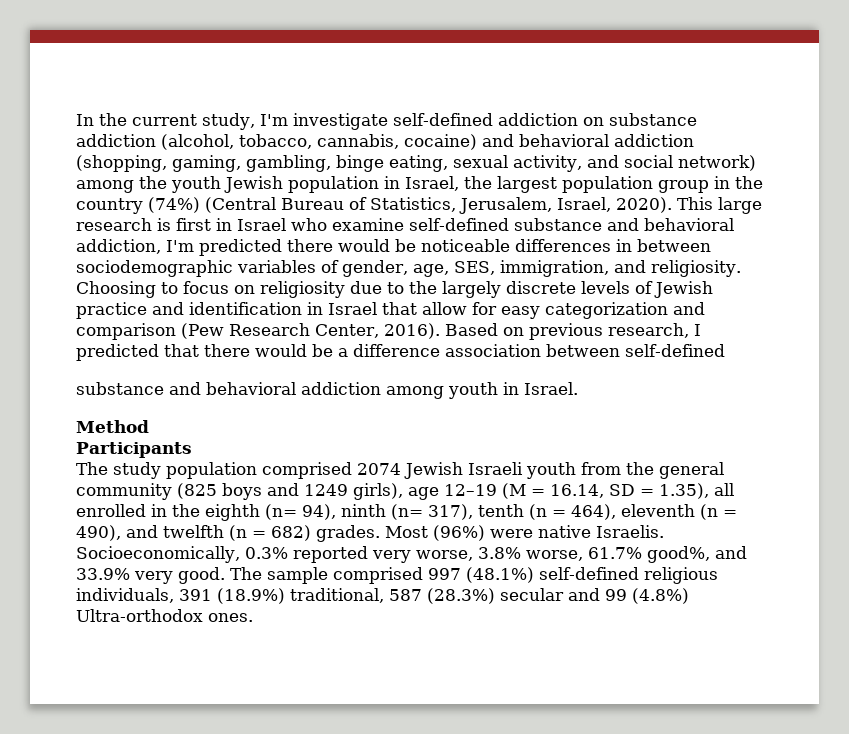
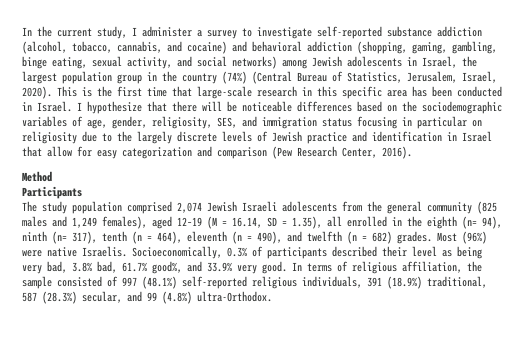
[259,113,604,130] I'm investigate self-defined addiction on -> [132,26,382,39] I administer a survey to investigate self-reported
(399, 141) none -> [167,41,182,52] and
[677,155,756,171] [76,176,379,193] network) among the youth Jewish population -> [232,56,402,69] networks) among Jewish adolescents
[718,197,762,214] [76,218,734,231] [76,239,711,256] [76,260,741,277] [76,281,229,298] large research is first in Israel who examine self-defined substance and behavioral addiction, I'm predicted there would be noticeable differences in between sociodemographic variables of gender, age, SES, immigration, and religiosity. Choosing to focus -> [82,86,502,99] [22,101,502,114] [22,116,467,129] is the first time that large-scale research in this specific area has been conducted in Israel. I hypothesize that there will be noticeable differences based on the sociodemographic variables of age, gender, religiosity, SES, and immigration status focusing in particular
[444,323,701,340] [76,344,725,361] [76,382,578,399] Based on previous research, I predicted that there would be a difference association between self-defined // substance and behavioral addiction among youth in Israel. -> (412, 152) none
[357,463,401,475] 2074 -> [177,202,202,213] 2,074
[526,462,576,479] youth -> [282,201,337,212] adolescents
[222,483,439,500] boys and 1249 girls), age -> [22,216,172,229] males and 1,249 females), aged
[292,546,583,563] reported very worse, 3.8% worse, -> [252,246,482,259] [22,261,117,274] of participants described their level as being very bad, 3.8% bad,
[230,567,423,584] The sample comprised -> [292,261,482,274] [22,276,118,289] In terms of religious affiliation, the sample consisted of
[539,567,639,580] self-defined -> [182,276,247,289] self-reported
[500,588,564,601] secular -> [82,291,122,303] secular,
[76,609,253,622] Ultra-orthodox ones. -> [197,291,272,302] ultra-Orthodox.

